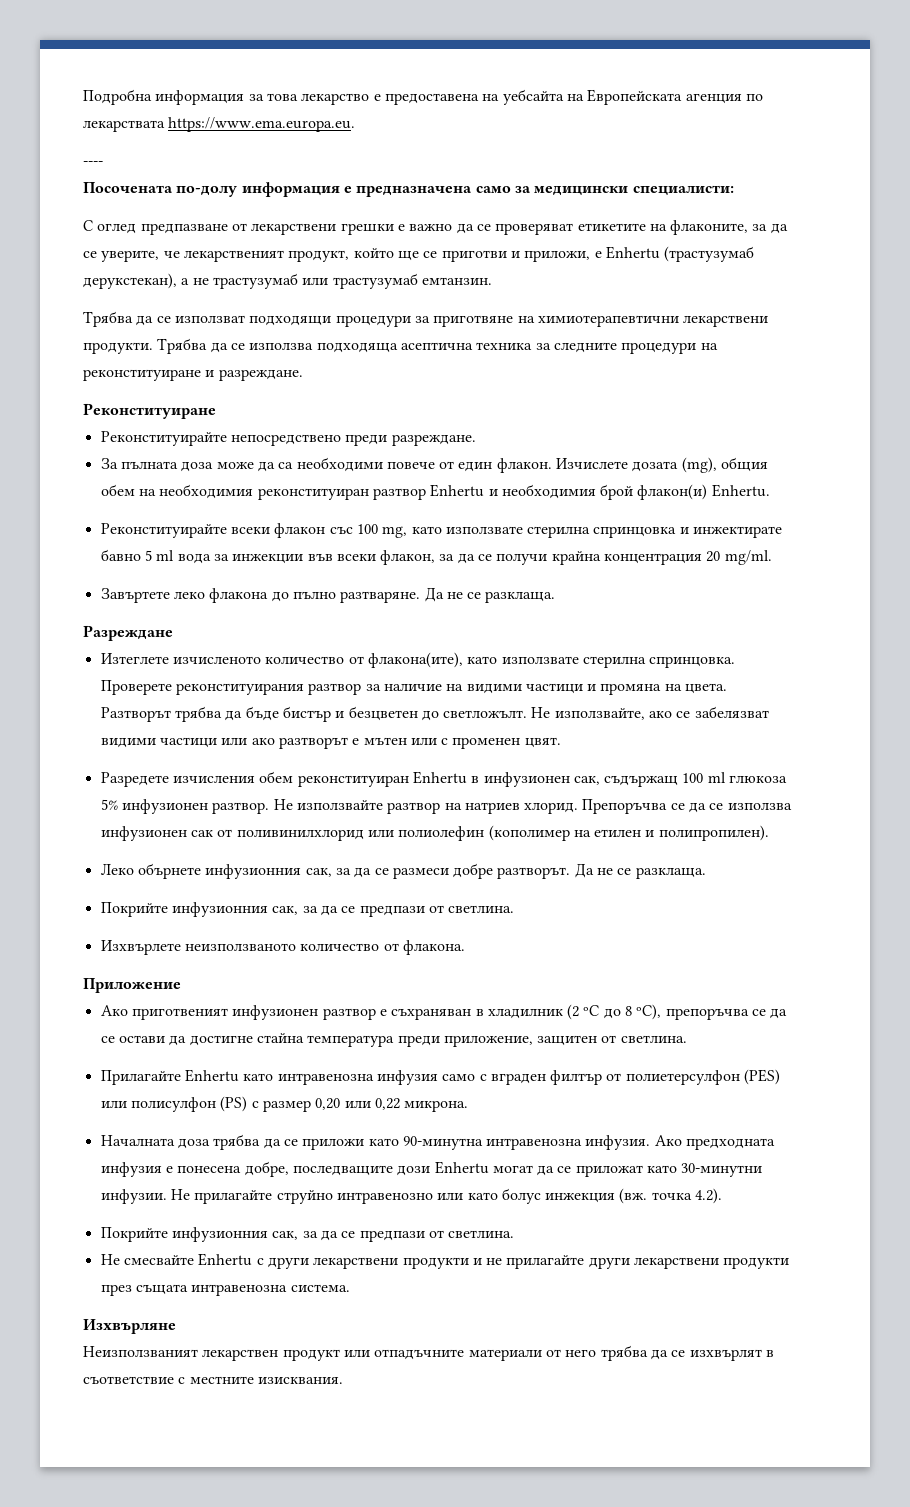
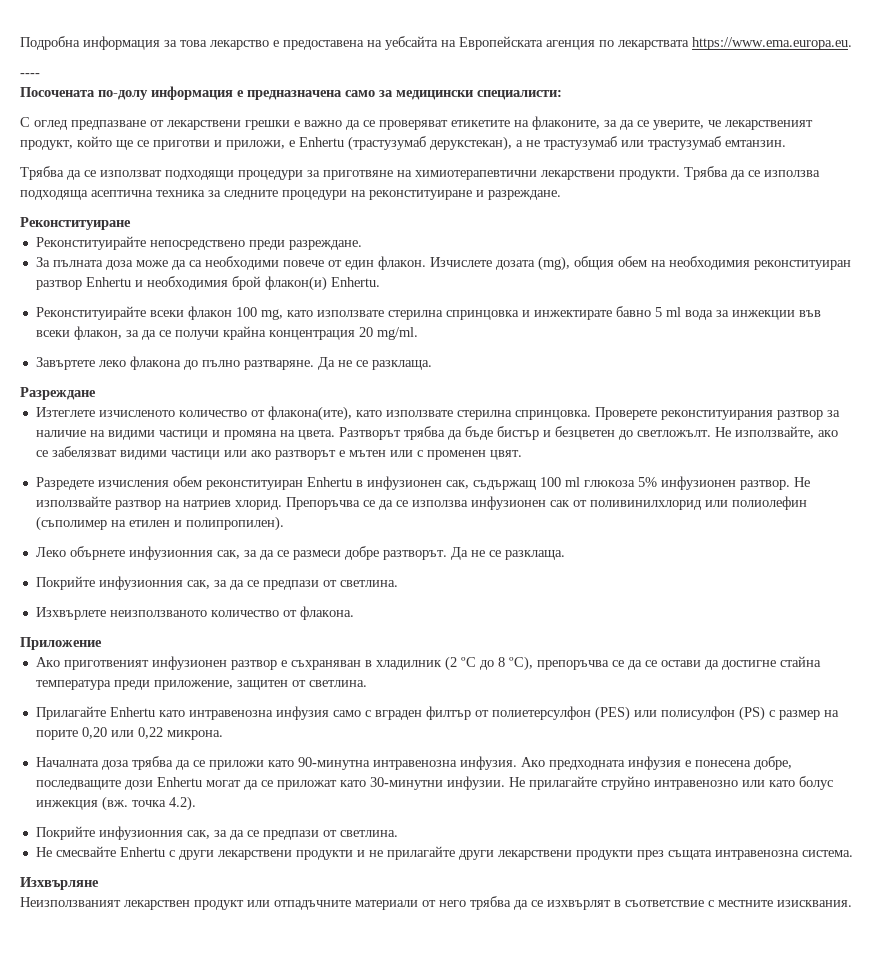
[329,526,353,534] със -> (232, 313) none
[488,825,570,841] (кополимер -> [35,516,107,531] (съполимер
(311, 1106) none -> [823,710,839,717] [35,730,78,740] на порите

